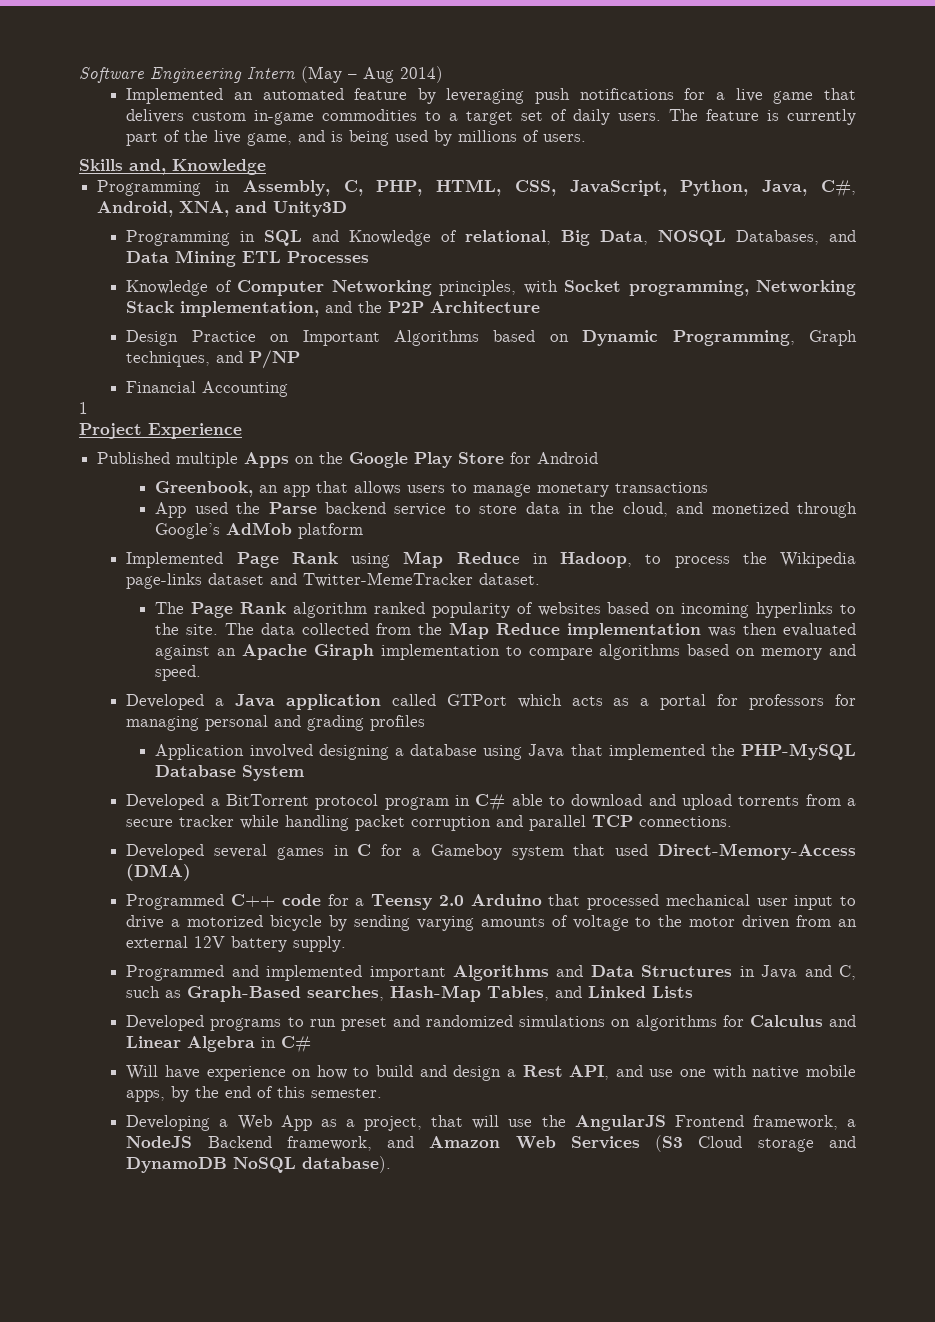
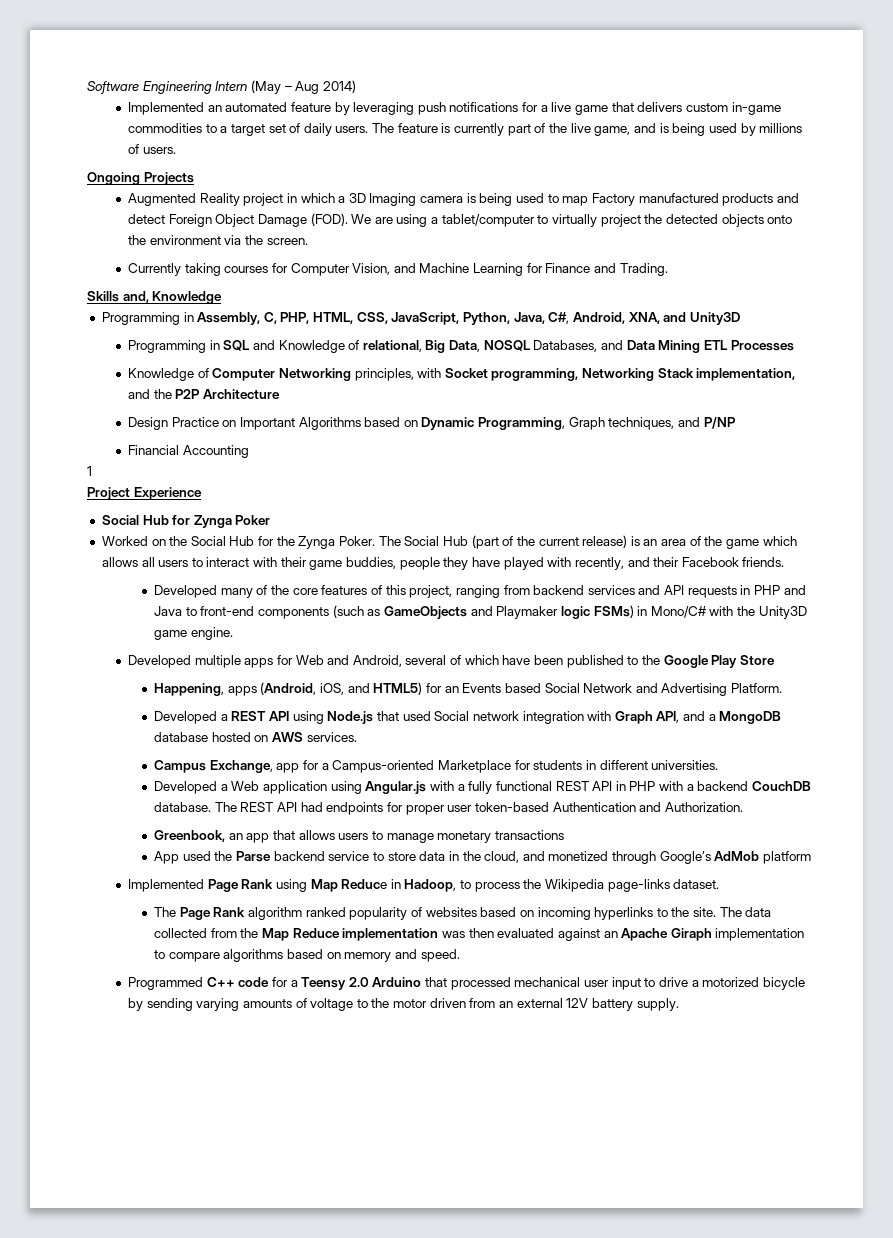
(587, 138) none -> [87,172,194,185] [127,193,799,206] [127,213,793,227] [127,235,308,245] [127,263,668,276] // Ongoing Projects // Augmented Reality project in which a 3D Imaging camera is being used to map Factory manufactured products and detect Foreign Object Damage (FOD). We are using a tablet/computer to virtually project the detected objects onto the environment via the screen. // Currently taking courses for Computer Vision, and Machine Learning for Finance and Trading.
[97,452,599,468] Published multiple Apps on the Google Play Store for Android -> [101,515,271,528] [101,535,797,549] [101,557,785,570] [154,585,806,598] [154,605,807,619] [154,627,233,640] [127,655,775,668] [154,682,783,696] [154,711,782,724] [154,732,357,742] [154,760,719,773] [154,781,812,794] [154,802,743,815] Social Hub for Zynga Poker // Worked on the Social Hub for the Zynga Poker. The Social Hub (part of the current release) is an area of the game which allows all users to interact with their game buddies, people they have played with recently, and their Facebook friends. // Developed many of the core features of this project, ranging from backend services and API requests in PHP and Java to front-end components (such as GameObjects and Playmaker logic FSMs) in Mono/C# with the Unity3D game engine. // Developed multiple apps for Web and Android, several of which have been published to the Google Play Store // Happening, apps (Android, iOS, and HTML5) for an Events based Social Network and Advertising Platform. // Developed a REST API using Node.js that used Social network integration with Graph API, and a MongoDB database hosted on AWS services. // Campus Exchange, app for a Campus-oriented Marketplace for students in different universities. // Developed a Web application using Angular.js with a fully functional REST API in PHP with a backend CouchDB database. The REST API had endpoints for proper user token-based Authentication and Authorization.
[208,572,474,587] dataset and Twitter-MemeTracker -> (670, 885) none
[126,694,857,710] [126,715,426,731] [155,743,857,760] [155,765,305,781] [126,794,856,811] [126,815,733,831] [126,843,857,860] [126,864,192,881] // Developed a Java application called GTPort which acts as a portal for professors for managing personal and grading profiles // Application involved designing a database using Java that implemented the PHP-MySQL Database System // Developed a BitTorrent protocol program in C# able to download and upload torrents from a secure tracker while handling packet corruption and parallel TCP connections. // Developed several games in C for a Gameboy system that used Direct-Memory-Access (DMA) -> (460, 955) none
[126,965,856,981] [126,985,694,1002] [126,1015,857,1031] [126,1036,312,1053] [126,1065,857,1081] [126,1086,383,1102] [126,1115,856,1131] [126,1135,856,1152] [126,1156,392,1173] // Programmed and implemented important Algorithms and Data Structures in Java and C, such as Graph-Based searches, Hash-Map Tables, and Linked Lists // Developed programs to run preset and randomized simulations on algorithms for Calculus and Linear Algebra in C# // Will have experience on how to build and design a Rest API, and use one with native mobile apps, by the end of this semester. // Developing a Web App as a project, that will use the AngularJS Frontend framework, a NodeJS Backend framework, and Amazon Web Services (S3 Cloud storage and DynamoDB NoSQL database). -> (679, 1004) none

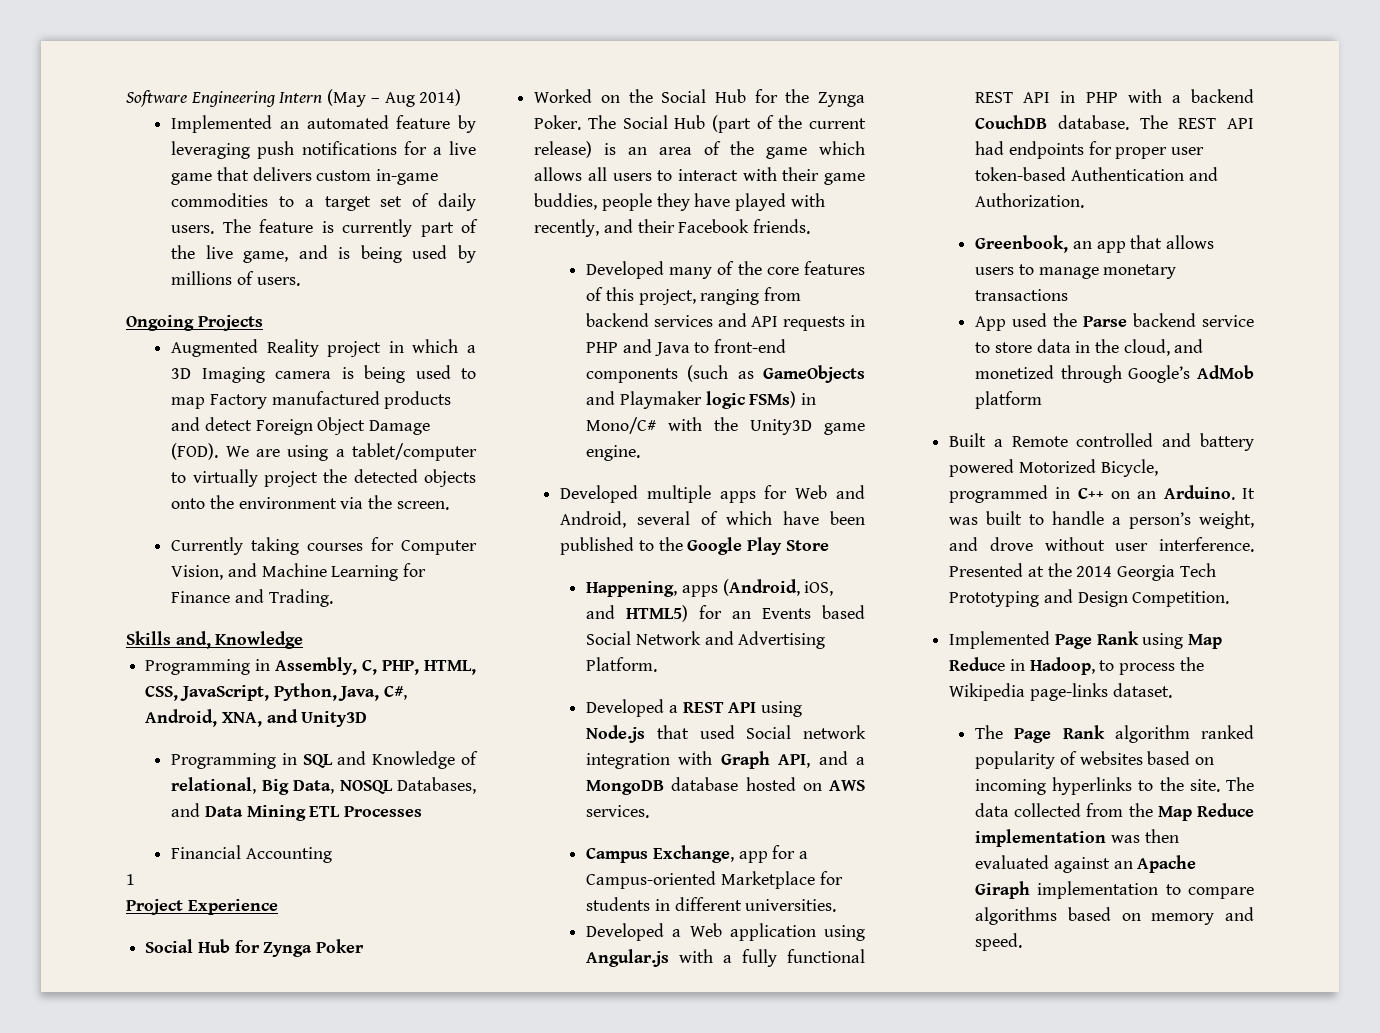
[127,368,796,381] [127,389,280,399] [127,417,736,430] // Knowledge of Computer Networking principles, with Socket programming, Networking Stack implementation, and the P2P Architecture // Design Practice on Important Algorithms based on Dynamic Programming, Graph techniques, and P/NP -> (423, 811) none
(812, 857) none -> [949,433,1254,451] [949,459,1158,477] [949,485,1255,503] [949,511,1254,529] [949,537,1254,552] [949,563,1216,581] [949,589,1230,607] // Built a Remote controlled and battery powered Motorized Bicycle, programmed in C++ on an Arduino. It was built to handle a person’s weight, and drove without user interference. Presented at the 2014 Georgia Tech Prototyping and Design Competition.
[127,977,805,990] [127,998,679,1011] // Programmed C++ code for a Teensy 2.0 Arduino that processed mechanical user input to drive a motorized bicycle by sending varying amounts of voltage to the motor driven from an external 12V battery supply. -> (1023, 942) none

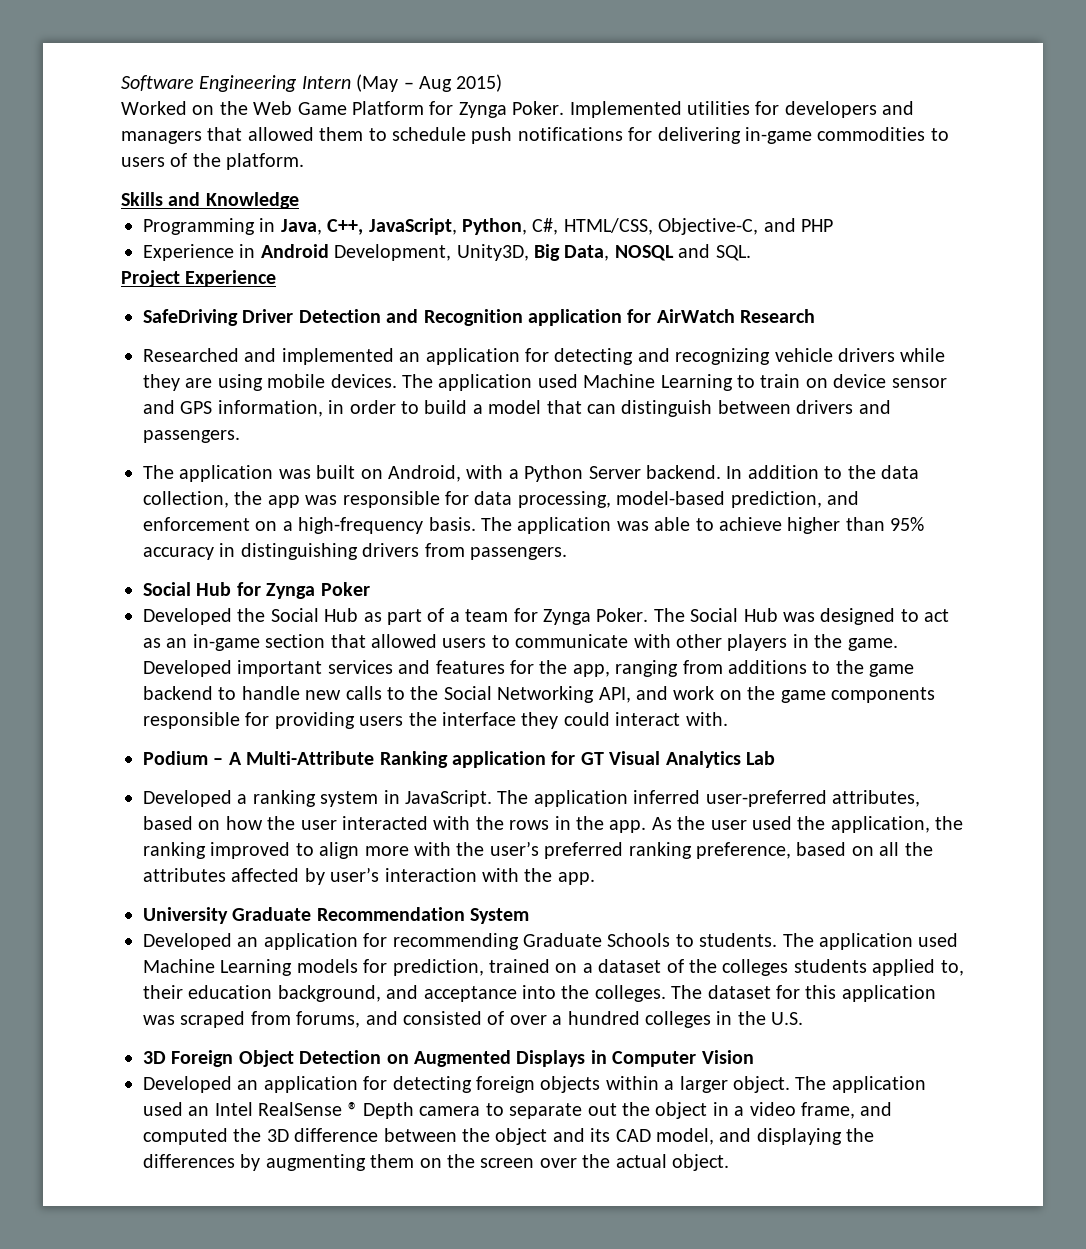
[419,89,462,106] [171,115,476,133] [171,141,476,159] [171,167,439,185] [171,193,476,211] [171,219,478,237] [171,245,476,263] [171,271,300,286] [126,315,263,331] [171,339,477,357] [171,365,476,383] [171,391,452,409] [171,417,431,435] [171,443,478,461] [171,469,476,487] [171,495,449,510] [171,537,478,555] [171,563,427,581] [171,589,333,607] 2014) // Implemented an automated feature by leveraging push notifications for a live game that delivers custom in-game commodities to a target set of daily users. The feature is currently part of the live game, and is being used by millions of users. // Ongoing Projects // Augmented Reality project in which a 3D Imaging camera is being used to map Factory manufactured products and detect Foreign Object Damage (FOD). We are using a tablet/computer to virtually project the detected objects onto the environment via the screen. // Currently taking courses for Computer Vision, and Machine Learning for Finance and Trading. -> [456,74,503,92] [121,101,915,118] [121,127,949,144] [121,153,305,170] 2015) // Worked on the Web Game Platform for Zynga Poker. Implemented utilities for developers and managers that allowed them to schedule push notifications for delivering in-game commodities to users of the platform.
[175,631,211,649] and, -> [168,192,201,206] and
[275,657,476,675] [145,683,408,701] [145,709,368,727] [171,751,479,769] [171,777,477,795] [171,803,423,821] [171,845,332,863] [126,874,135,885] [126,899,278,915] Assembly, C, PHP, HTML, CSS, JavaScript, Python, Java, C#, Android, XNA, and Unity3D // Programming in SQL and Knowledge of relational, Big Data, NOSQL Databases, and Data Mining ETL Processes // Financial Accounting // 1 // Project Experience -> [280,218,833,235] [143,244,751,261] [121,270,277,287] [143,309,816,326] [143,348,946,365] [143,374,947,391] [143,400,891,417] [143,430,240,443] [143,465,919,482] [143,491,859,508] [143,517,925,534] [143,543,567,560] Java, C++, JavaScript, Python, C#, HTML/CSS, Objective-C, and PHP // Experience in Android Development, Unity3D, Big Data, NOSQL and SQL. // Project Experience // SafeDriving Driver Detection and Recognition application for AirWatch Research // Researched and implemented an application for detecting and recognizing vehicle drivers while they are using mobile devices. The application used Machine Learning to train on device sensor and GPS information, in order to build a model that can distinguish between drivers and passengers. // The application was built on Android, with a Python Server backend. In addition to the data collection, the app was responsible for data processing, model-based prediction, and enforcement on a high-frequency basis. The application was able to achieve higher than 95% accuracy in distinguishing drivers from passengers.
[534,89,620,103] Worked on -> [143,608,232,625] Developed
[754,89,810,103] for the -> [363,608,538,625] as part of a team for
[711,115,866,133] [534,141,865,159] [534,167,865,185] [534,193,825,211] [534,219,811,237] [586,261,865,279] [586,287,802,305] [586,313,865,331] [586,339,787,356] [586,365,865,383] [586,391,817,409] [586,417,865,435] [586,445,641,461] [560,485,866,503] [560,511,865,528] [560,537,829,555] [586,579,834,597] [586,605,865,622] [586,631,826,649] [586,657,658,672] [586,699,803,717] [586,725,866,743] [586,751,865,769] [586,777,865,795] [586,805,650,818] [586,845,809,863] [586,871,843,889] [586,897,837,912] [586,923,865,941] [586,949,865,967] [975,89,1254,103] [975,115,1254,130] [975,141,1205,159] [975,167,1218,181] [975,193,1085,208] [975,235,1215,253] [975,264,1177,279] [975,289,1069,301] [975,313,1254,331] [975,339,1204,356] [975,365,1254,383] [975,391,1043,409] [949,433,1254,451] [949,459,1158,477] [949,485,1255,503] [949,511,1254,529] [949,537,1254,552] [949,563,1216,581] [949,589,1230,607] [949,631,1223,649] [949,657,1204,675] [949,683,1172,701] [975,725,1254,743] [975,751,1215,769] [975,777,1254,795] [975,803,1254,821] [975,829,1179,847] [975,855,1197,873] [975,881,1254,899] [975,907,1254,925] [975,933,1023,951] (part of the current release) is an area of the game which allows all users to interact with their game buddies, people they have played with recently, and their Facebook friends. // Developed many of the core features of this project, ranging from backend services and API requests in PHP and Java to front-end components (such as GameObjects and Playmaker logic FSMs) in Mono/C# with the Unity3D game engine. // Developed multiple apps for Web and Android, several of which have been published to the Google Play Store // Happening, apps (Android, iOS, and HTML5) for an Events based Social Network and Advertising Platform. // Developed a REST API using Node.js that used Social network integration with Graph API, and a MongoDB database hosted on AWS services. // Campus Exchange, app for a Campus-oriented Marketplace for students in different universities. // Developed a Web application using Angular.js with a fully functional REST API in PHP with a backend CouchDB database. The REST API had endpoints for proper user token-based Authentication and Authorization. // Greenbook, an app that allows users to manage monetary transactions // App used the Parse backend service to store data in the cloud, and monetized through Google’s AdMob platform // Built a Remote controlled and battery powered Motorized Bicycle, programmed in C++ on an Arduino. It was built to handle a person’s weight, and drove without user interference. Presented at the 2014 Georgia Tech Prototyping and Design Competition. // Implemented Page Rank using Map Reduce in Hadoop, to process the Wikipedia page-links dataset. // The Page Rank algorithm ranked popularity of websites based on incoming hyperlinks to the site. The data collected from the Map Reduce implementation was then evaluated against an Apache Giraph implementation to compare algorithms based on memory and speed. -> [782,608,950,625] [143,634,898,651] [143,660,915,677] [143,686,935,703] [143,712,728,729] [143,751,775,768] [143,790,920,807] [143,816,964,833] [143,841,933,859] [143,867,595,885] [143,907,530,924] [143,933,959,950] [143,959,964,976] [143,985,936,1002] [143,1011,804,1028] [143,1050,754,1067] [143,1076,926,1093] [143,1102,893,1119] [143,1128,875,1145] [143,1154,729,1171] was designed to act as an in-game section that allowed users to communicate with other players in the game. Developed important services and features for the app, ranging from additions to the game backend to handle new calls to the Social Networking API, and work on the game components responsible for providing users the interface they could interact with. // Podium – A Multi-Attribute Ranking application for GT Visual Analytics Lab // Developed a ranking system in JavaScript. The application inferred user-preferred attributes, based on how the user interacted with the rows in the app. As the user used the application, the ranking improved to align more with the user’s preferred ranking preference, based on all the attributes affected by user’s interaction with the app. // University Graduate Recommendation System // Developed an application for recommending Graduate Schools to students. The application used Machine Learning models for prediction, trained on a dataset of the colleges students applied to, their education background, and acceptance into the colleges. The dataset for this application was scraped from forums, and consisted of over a hundred colleges in the U.S. // 3D Foreign Object Detection on Augmented Displays in Computer Vision // Developed an application for detecting foreign objects within a larger object. The application used an Intel RealSense ® Depth camera to separate out the object in a video frame, and computed the 3D difference between the object and its CAD model, and displaying the differences by augmenting them on the screen over the actual object.

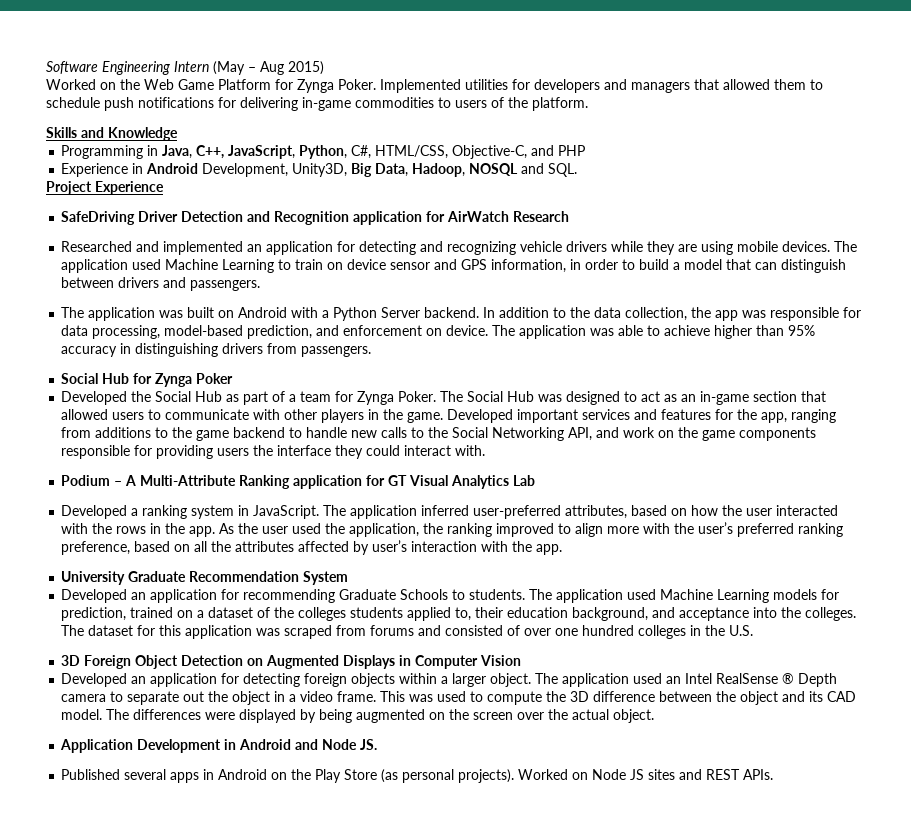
(610, 253) none -> [412,163,466,177] Hadoop,
[388,465,461,482] Android, -> [238,307,288,318] Android
[282,517,476,534] a high-frequency basis. -> [446,325,489,336] device.
[296,1011,361,1028] forums, -> [370,625,415,636] forums
[552,1015,563,1025] a -> [555,628,579,636] one
[800,1102,893,1119] [143,1128,228,1145] frame, and computed -> [337,691,543,705] frame. This was used to compute
[655,1128,875,1145] [143,1154,415,1171] model, and displaying the differences by augmenting them -> [61,709,426,723] model. The differences were displayed by being augmented
(729, 1162) none -> [60,739,378,753] [61,769,774,783] // Application Development in Android and Node JS. // Published several apps in Android on the Play Store (as personal projects). Worked on Node JS sites and REST APIs.

